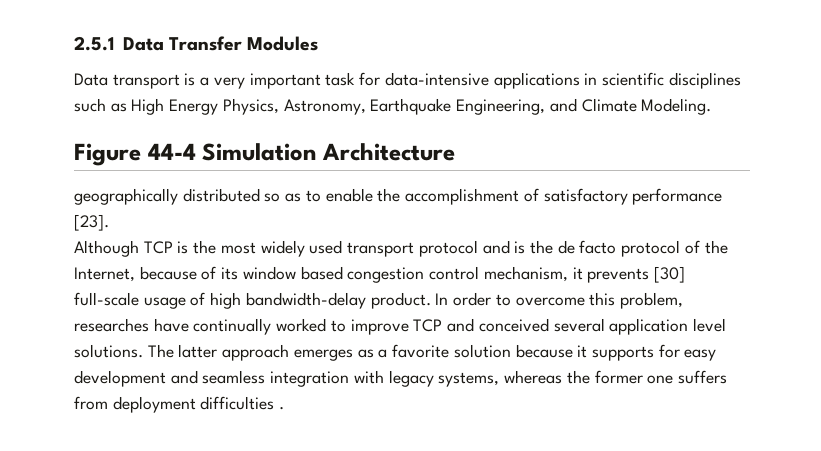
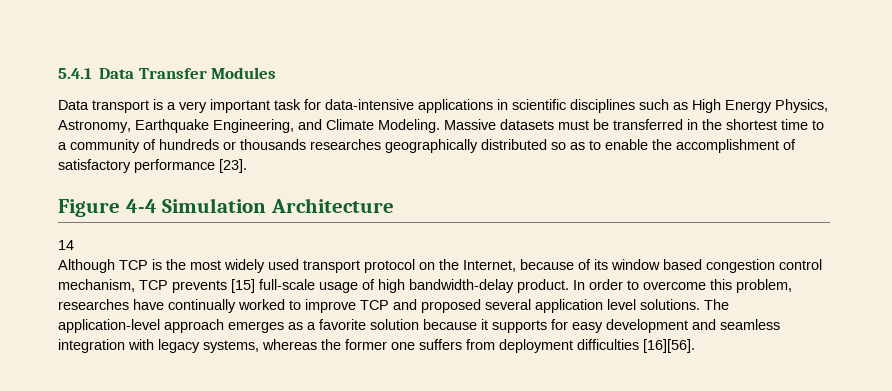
[74,36,114,51] 2.5.1 -> [58,68,92,79] 5.4.1
[74,143,455,166] // Figure 44-4 Simulation Architecture // -> [444,119,824,130] [58,139,381,153] Massive datasets must be transferred in the shortest time to a community of hundreds or thousands researches
(109, 222) none -> [58,198,394,217] [58,240,74,250] // Figure 4-4 Simulation Architecture // 14
[482,240,700,257] and is the de facto protocol of -> [419,262,435,270] on
[572,266,685,283] it prevents [30] -> [139,279,255,293] TCP prevents [15]
[478,318,549,332] conceived -> [421,299,481,313] proposed
[178,344,218,358] latter -> [58,319,160,333] application-level
[279,406,285,410] . -> [643,339,695,353] [16][56].

